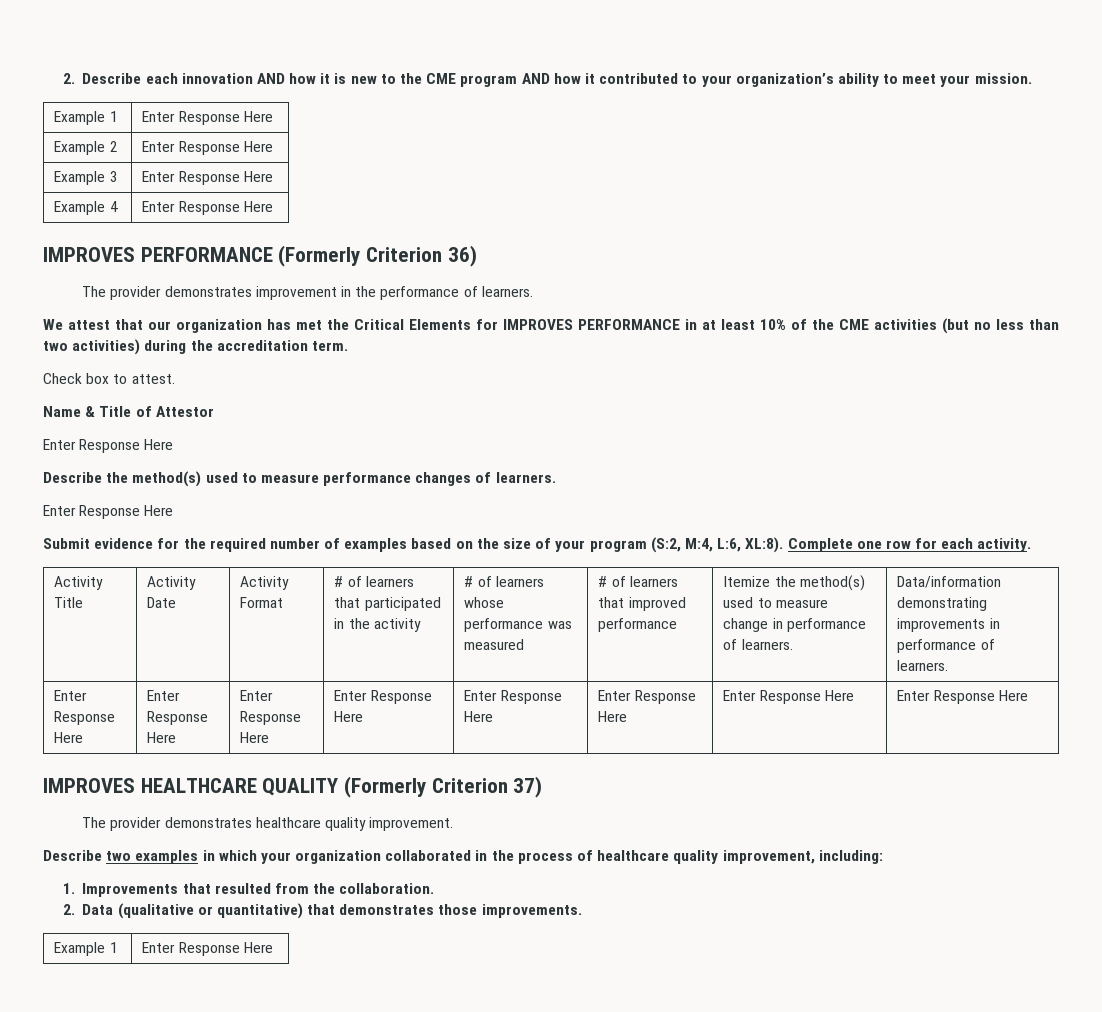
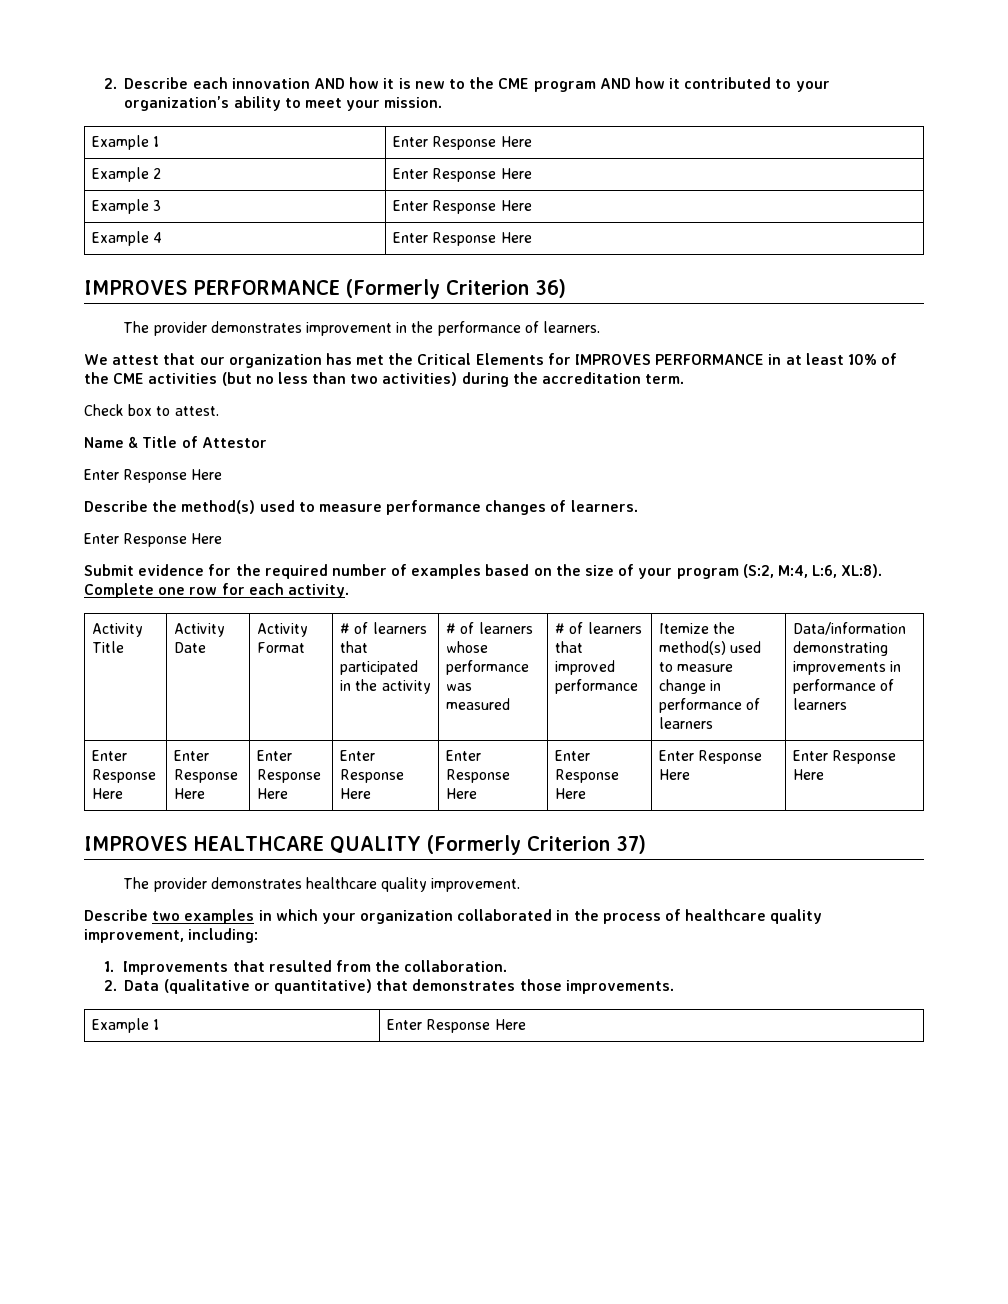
[741,639,793,650] learners. -> [659,717,714,729] learners
[897,660,949,671] learners. -> [793,698,848,710] learners

